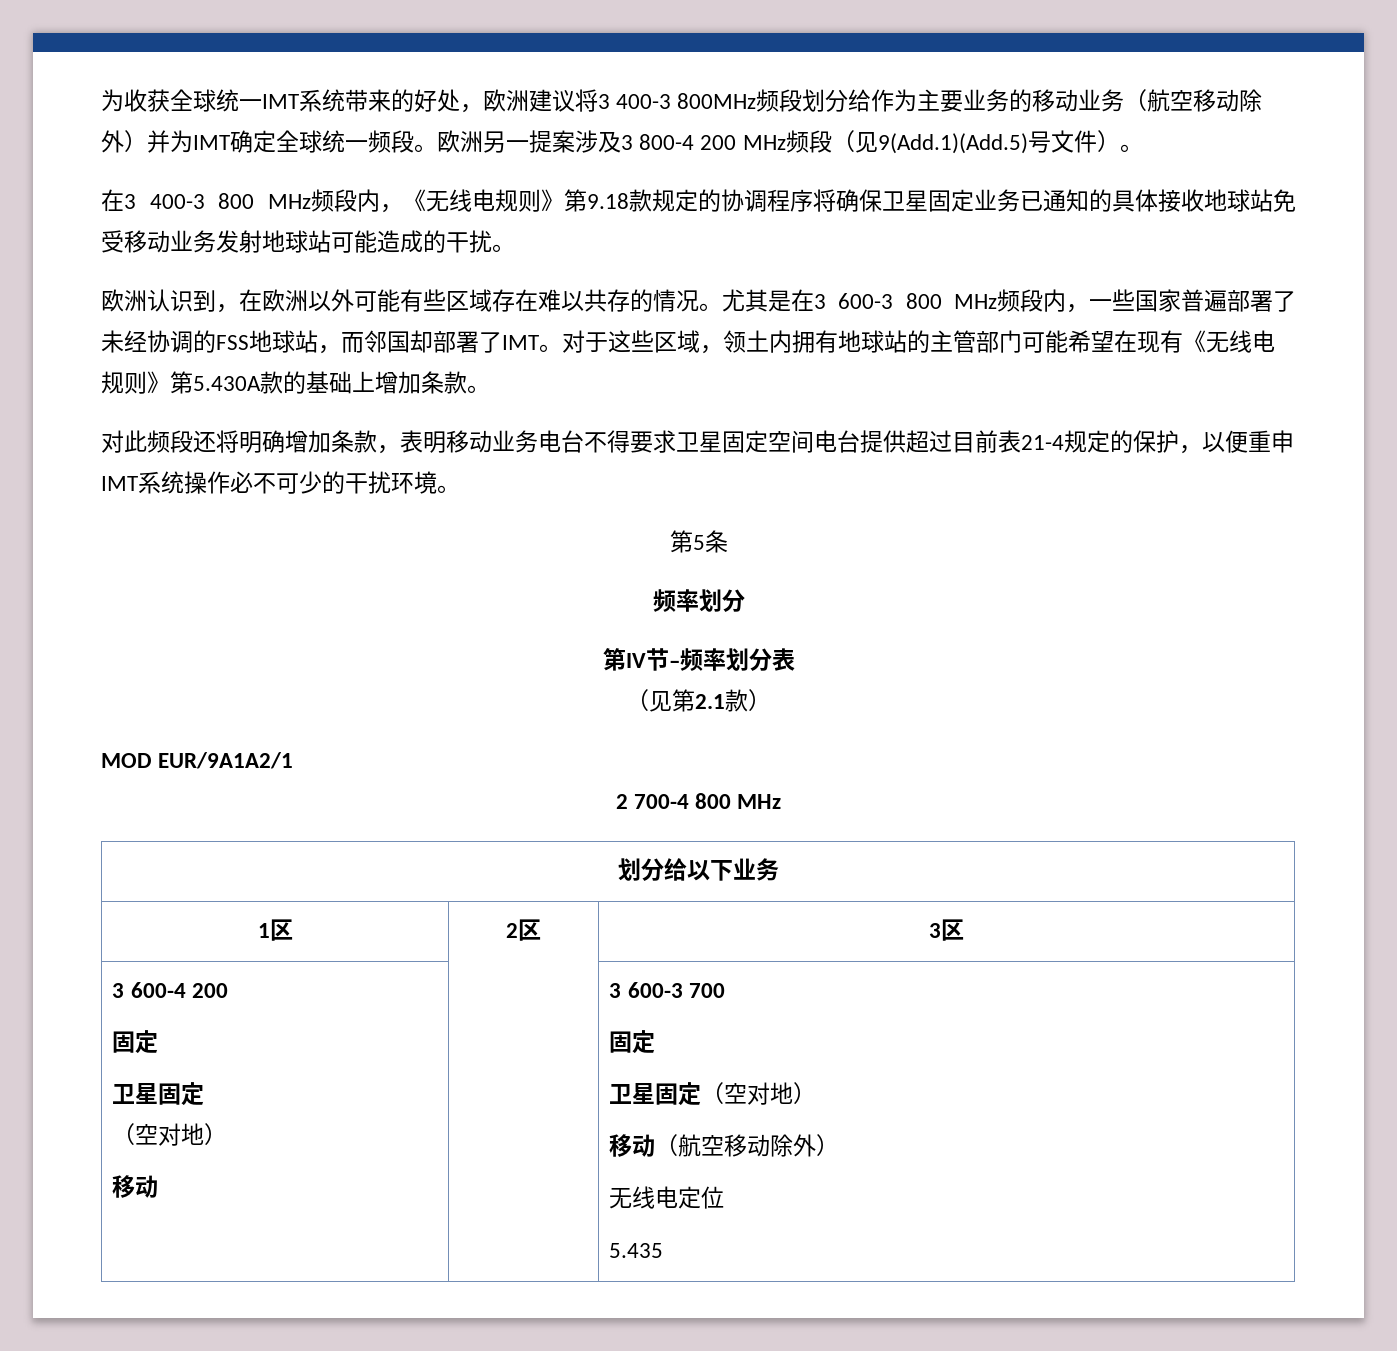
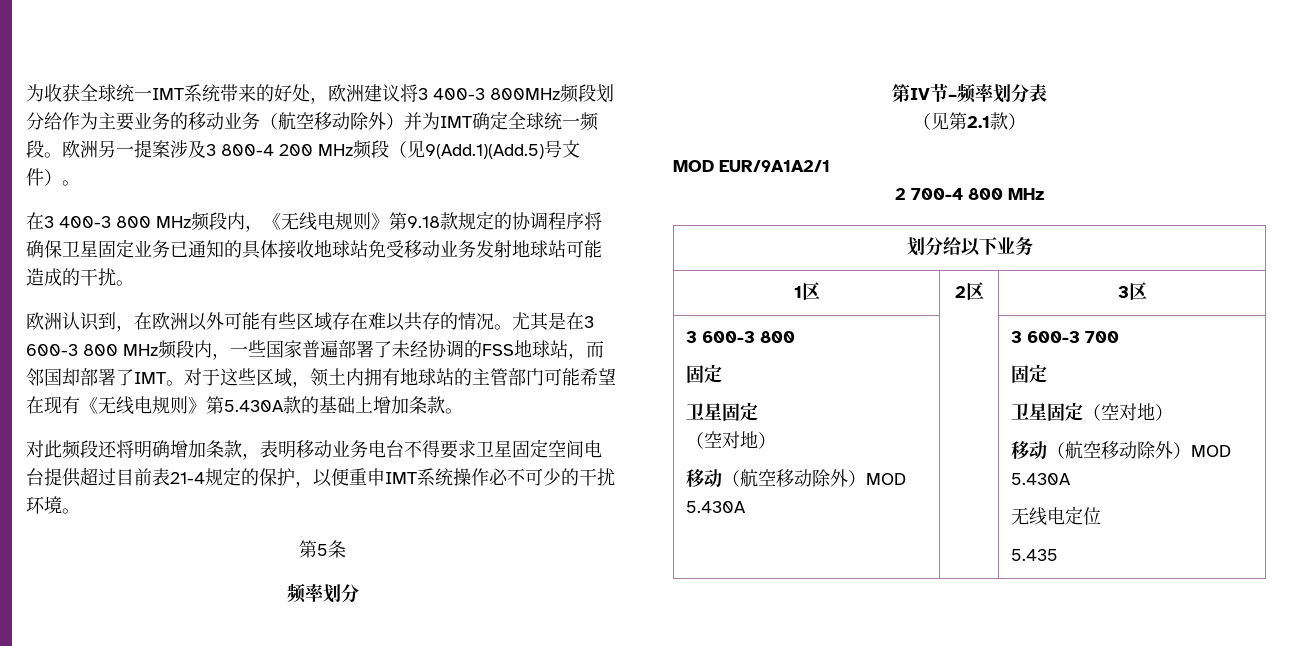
[130,982,228,998] 600-4 200 -> [701,331,795,343] 600-3 800
(159, 1186) none -> [721,469,906,487] [685,501,746,513] （航空移动除外）MOD 5.430A
(840, 1145) none -> [1190,445,1231,457] [1010,473,1071,485] MOD 5.430A

